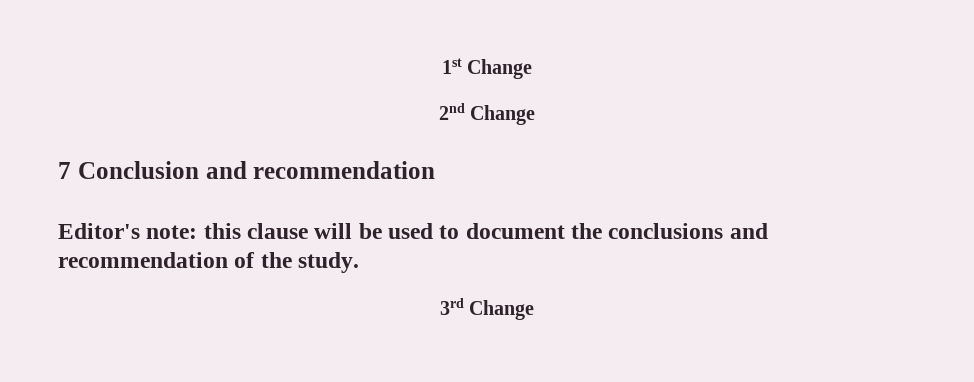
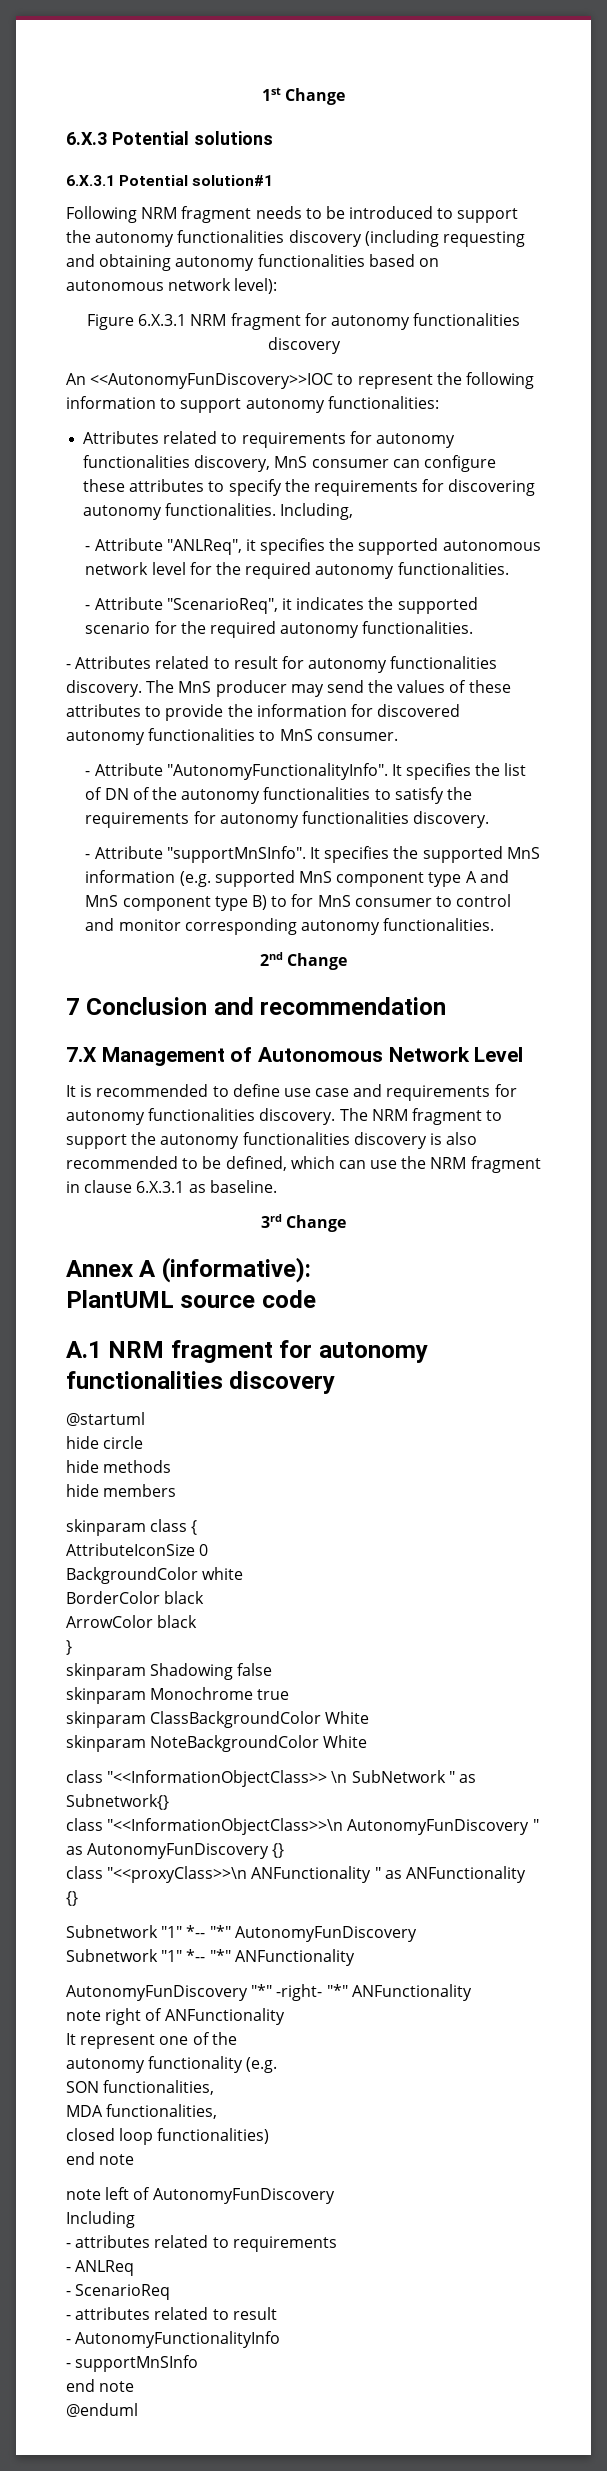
(533, 69) none -> [66,131,273,145] [66,175,274,186] [66,206,519,223] [66,230,525,247] [66,254,439,271] [66,278,278,294] [86,313,521,330] [267,337,341,354] [66,372,534,389] [66,396,439,413] [83,431,455,448] [83,455,496,472] [83,479,536,496] [83,503,354,520] [85,538,541,555] [85,562,509,579] [85,597,478,614] [85,621,474,638] [66,656,498,673] [66,680,511,697] [66,704,461,721] [66,728,398,745] [85,763,527,780] [85,787,472,804] [85,811,490,828] [85,846,540,863] [85,870,509,887] [85,894,512,911] [85,918,495,935] // 6.X.3 Potential solutions // 6.X.3.1 Potential solution#1 // Following NRM fragment needs to be introduced to support the autonomy functionalities discovery (including requesting and obtaining autonomy functionalities based on autonomous network level): // Figure 6.X.3.1 NRM fragment for autonomy functionalities discovery // An <<AutonomyFunDiscovery>>IOC to represent the following information to support autonomy functionalities: // Attributes related to requirements for autonomy functionalities discovery, MnS consumer can configure these attributes to specify the requirements for discovering autonomy functionalities. Including, // - Attribute "ANLReq", it specifies the supported autonomous network level for the required autonomy functionalities. // - Attribute "ScenarioReq", it indicates the supported scenario for the required autonomy functionalities. // - Attributes related to result for autonomy functionalities discovery. The MnS producer may send the values of these attributes to provide the information for discovered autonomy functionalities to MnS consumer. // - Attribute "AutonomyFunctionalityInfo". It specifies the list of DN of the autonomy functionalities to satisfy the requirements for autonomy functionalities discovery. // - Attribute "supportMnSInfo". It specifies the supported MnS information (e.g. supported MnS component type A and MnS component type B) to for MnS consumer to control and monitor corresponding autonomy functionalities.
[58,223,768,239] [58,252,360,273] [439,298,535,320] Editor's note: this clause will be used to document the conclusions and recommendation of the study. // 3rd Change -> [66,1047,524,1066] [66,1084,517,1101] [66,1108,503,1125] [66,1132,478,1149] [66,1156,541,1173] [66,1180,277,1193] [260,1214,347,1232] [66,1257,311,1283] [66,1290,316,1308] [66,1340,428,1363] [66,1371,336,1394] [66,1412,145,1426] [66,1436,144,1449] [66,1460,172,1473] [66,1484,177,1497] [66,1519,198,1536] [66,1543,209,1556] [66,1567,244,1584] [66,1591,205,1604] [66,1615,198,1628] [66,1640,72,1655] [66,1663,273,1680] [66,1687,290,1704] [66,1711,370,1728] [66,1735,368,1752] [66,1770,476,1787] [66,1794,169,1810] [66,1818,539,1835] [66,1843,285,1859] [66,1866,526,1883] [66,1891,78,1906] [66,1925,417,1942] [66,1949,355,1966] [66,1984,472,2001] [66,2008,285,2025] [66,2032,237,2049] [66,2056,278,2073] [66,2080,215,2095] [66,2104,218,2119] [66,2128,270,2145] [66,2152,135,2165] [66,2187,335,2204] [66,2211,135,2228] [66,2235,337,2252] [66,2260,135,2276] [66,2284,171,2300] [66,2307,277,2320] [66,2331,281,2348] [66,2355,199,2372] [66,2379,135,2392] [66,2403,138,2417] 7.X Management of Autonomous Network Level // It is recommended to define use case and requirements for autonomy functionalities discovery. The NRM fragment to support the autonomy functionalities discovery is also recommended to be defined, which can use the NRM fragment in clause 6.X.3.1 as baseline. // 3rd Change // Annex A (informative): // PlantUML source code // A.1 NRM fragment for autonomy functionalities discovery // @startuml // hide circle // hide methods // hide members // skinparam class { // AttributeIconSize 0 // BackgroundColor white // BorderColor black // ArrowColor black // } // skinparam Shadowing false // skinparam Monochrome true // skinparam ClassBackgroundColor White // skinparam NoteBackgroundColor White // class "<<InformationObjectClass>> \n SubNetwork " as Subnetwork{} // class "<<InformationObjectClass>>\n AutonomyFunDiscovery " as AutonomyFunDiscovery {} // class "<<proxyClass>>\n ANFunctionality " as ANFunctionality {} // Subnetwork "1" *-- "*" AutonomyFunDiscovery // Subnetwork "1" *-- "*" ANFunctionality // AutonomyFunDiscovery "*" -right- "*" ANFunctionality // note right of ANFunctionality // It represent one of the // autonomy functionality (e.g. // SON functionalities, // MDA functionalities, // closed loop functionalities) // end note // note left of AutonomyFunDiscovery // Including // - attributes related to requirements // - ANLReq // - ScenarioReq // - attributes related to result // - AutonomyFunctionalityInfo // - supportMnSInfo // end note // @enduml

